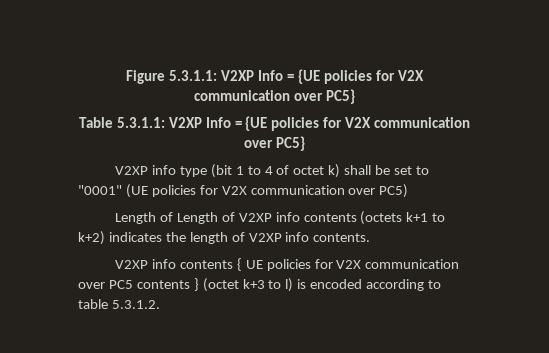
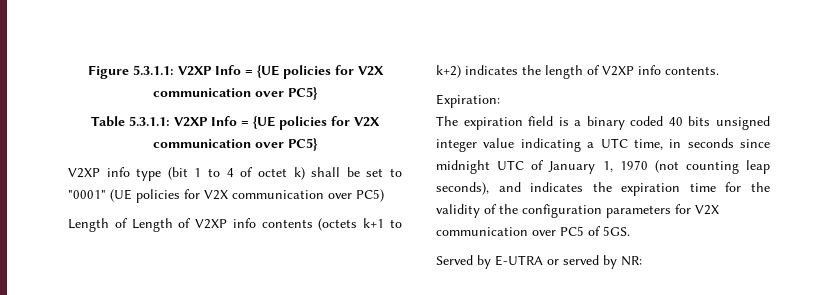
[115,258,311,271] V2XP info contents { UE policies -> [436,94,500,108] [436,116,770,130] [436,138,770,152] [436,160,770,174] [436,182,770,196] [436,204,671,218] Expiration: // The expiration field is a binary coded 40 bits unsigned integer value indicating a UTC time, in seconds since midnight UTC of January 1, 1970 (not counting leap seconds), and indicates the expiration time for the validity of the configuration parameters
[136,278,442,292] [78,299,160,309] contents } (octet k+3 to l) is encoded according to table 5.3.1.2. -> [588,226,630,236] [436,255,642,269] of 5GS. // Served by E-UTRA or served by NR:

